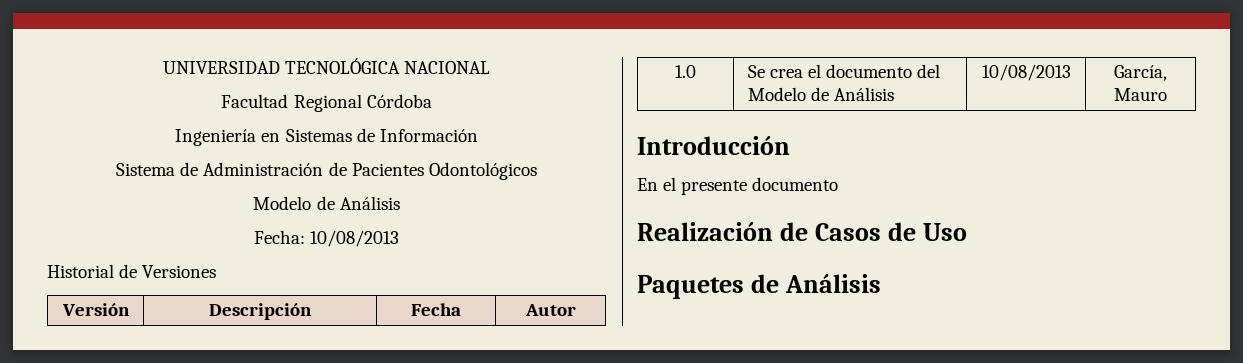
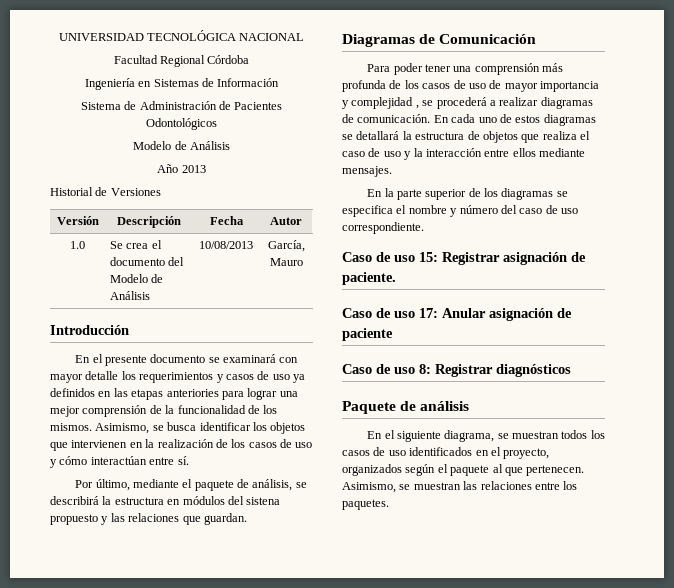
[253,230,400,247] Fecha: 10/08/2013 -> [157,164,206,173] Año 2013
[637,222,967,241] [637,274,881,299] // Realización de Casos de Uso // Paquetes de Análisis -> [208,354,299,363] [50,371,305,383] [50,388,298,400] [50,405,278,417] [50,422,306,434] [50,439,313,451] [50,456,189,468] [75,479,307,491] [50,496,281,505] [50,513,247,525] [342,34,537,47] [367,63,564,75] [342,80,599,92] [342,97,593,109] [342,114,596,126] [342,131,590,143] [342,148,585,160] [342,166,392,177] [367,188,568,200] [342,205,578,217] [342,222,424,234] [342,252,586,265] [342,272,396,285] [342,308,572,321] [342,328,393,341] [342,364,571,377] [342,401,470,414] [367,430,605,442] [342,447,550,459] [342,464,585,476] [342,481,578,493] [342,499,389,510] se examinará con mayor detalle los requerimientos y casos de uso ya definidos en las etapas anteriories para lograr una mejor comprensión de la funcionalidad de los mismos. Asimismo, se busca identificar los objetos que intervienen en la realización de los casos de uso y cómo interactúan entre sí. // Por último, mediante el paquete de análisis, se describirá la estructura en módulos del sistena propuesto y las relaciones que guardan. // Diagramas de Comunicación // Para poder tener una comprensión más profunda de los casos de uso de mayor importancia y complejidad , se procederá a realizar diagramas de comunicación. En cada uno de estos diagramas se detallará la estructura de objetos que realiza el caso de uso y la interacción entre ellos mediante mensajes. // En la parte superior de los diagramas se especifica el nombre y número del caso de uso correspondiente. // Caso de uso 15: Registrar asignación de paciente. // Caso de uso 17: Anular asignación de paciente // Caso de uso 8: Registrar diagnósticos // Paquete de análisis // En el siguiente diagrama, se muestran todos los casos de uso identificados en el proyecto, organizados según el paquete al que pertenecen. Asimismo, se muestran las relaciones entre los paquetes.

